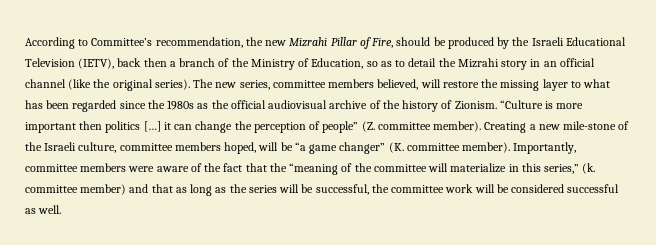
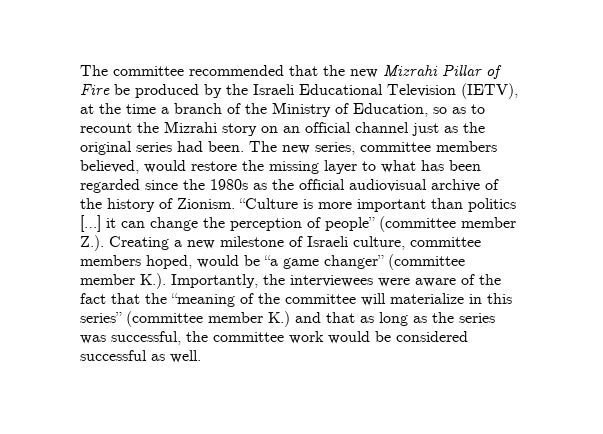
[25,37,243,49] According to Committee’s recommendation, -> [80,65,318,76] The committee recommended that
[371,37,431,48] Fire, should -> [80,84,110,95] Fire
[117,58,167,67] back then -> [80,103,156,114] at the time
[408,58,437,67] detail -> [80,123,132,133] recount
[530,59,541,67] in -> [261,126,278,133] on
[68,79,190,91] (like the original series). -> [412,122,485,136] [80,141,244,155] just as the original series had been.
[420,79,441,88] will -> [144,160,186,173] would
[79,121,103,130] then -> [431,198,463,209] than
[361,121,630,133] [25,142,42,151] (Z. committee member). Creating a new mile-stone of the -> [379,216,516,232] [80,235,303,251] (committee member Z.). Creating a new milestone of
[258,142,279,151] will -> [197,255,239,268] would
[388,142,577,154] [25,163,127,172] (K. committee member). Importantly, committee members -> [388,254,465,270] [80,273,373,289] (committee member K.). Importantly, the interviewees
[544,163,596,174] [25,184,127,195] series,” (k. committee member) -> [80,311,290,327] series” (committee member K.)
[279,184,314,193] will be -> [80,335,106,344] was
[474,184,495,193] will -> [328,331,370,344] would

